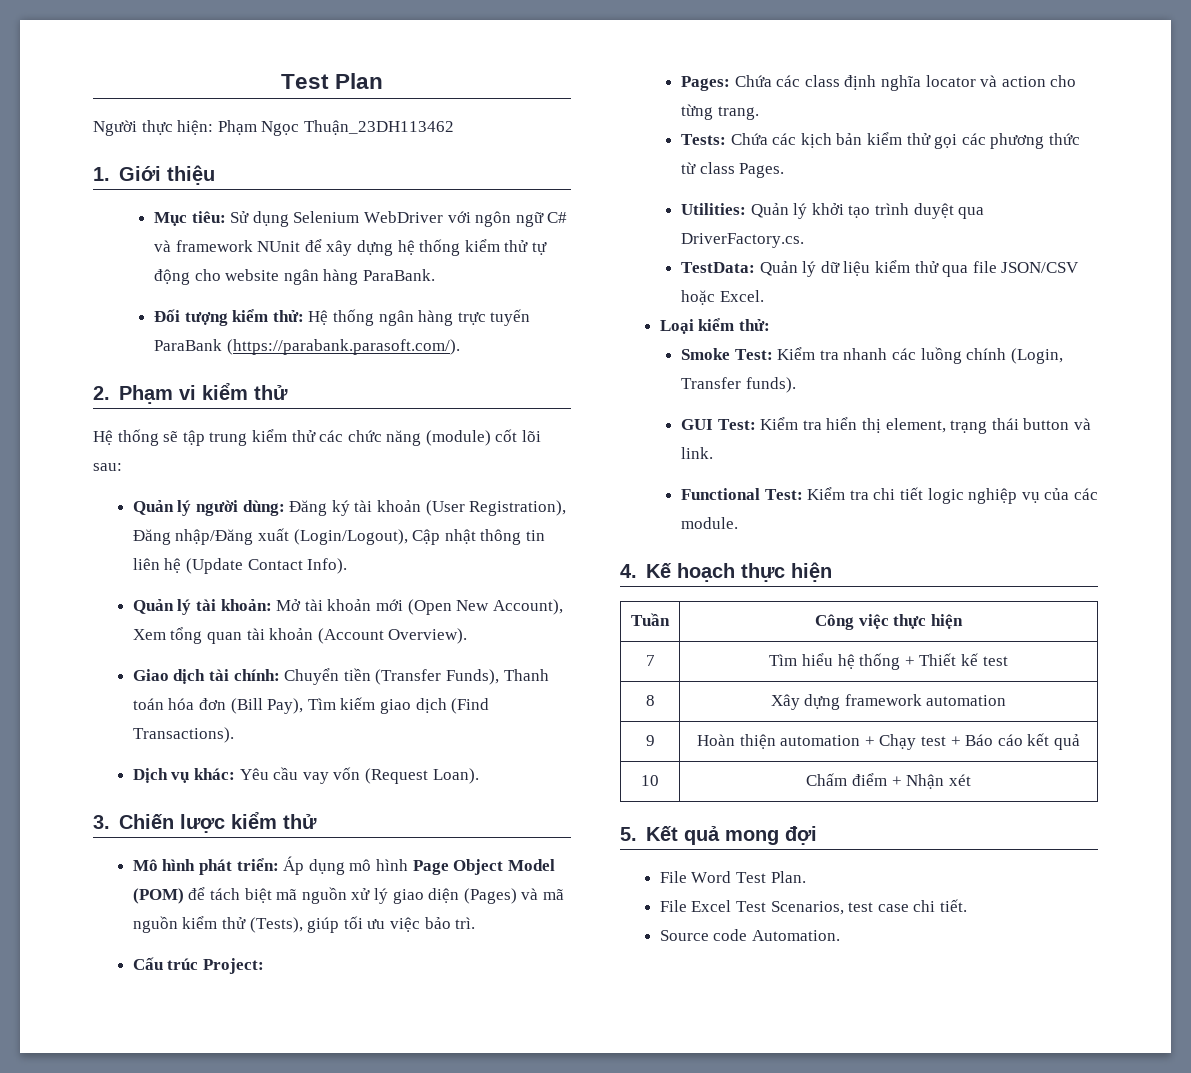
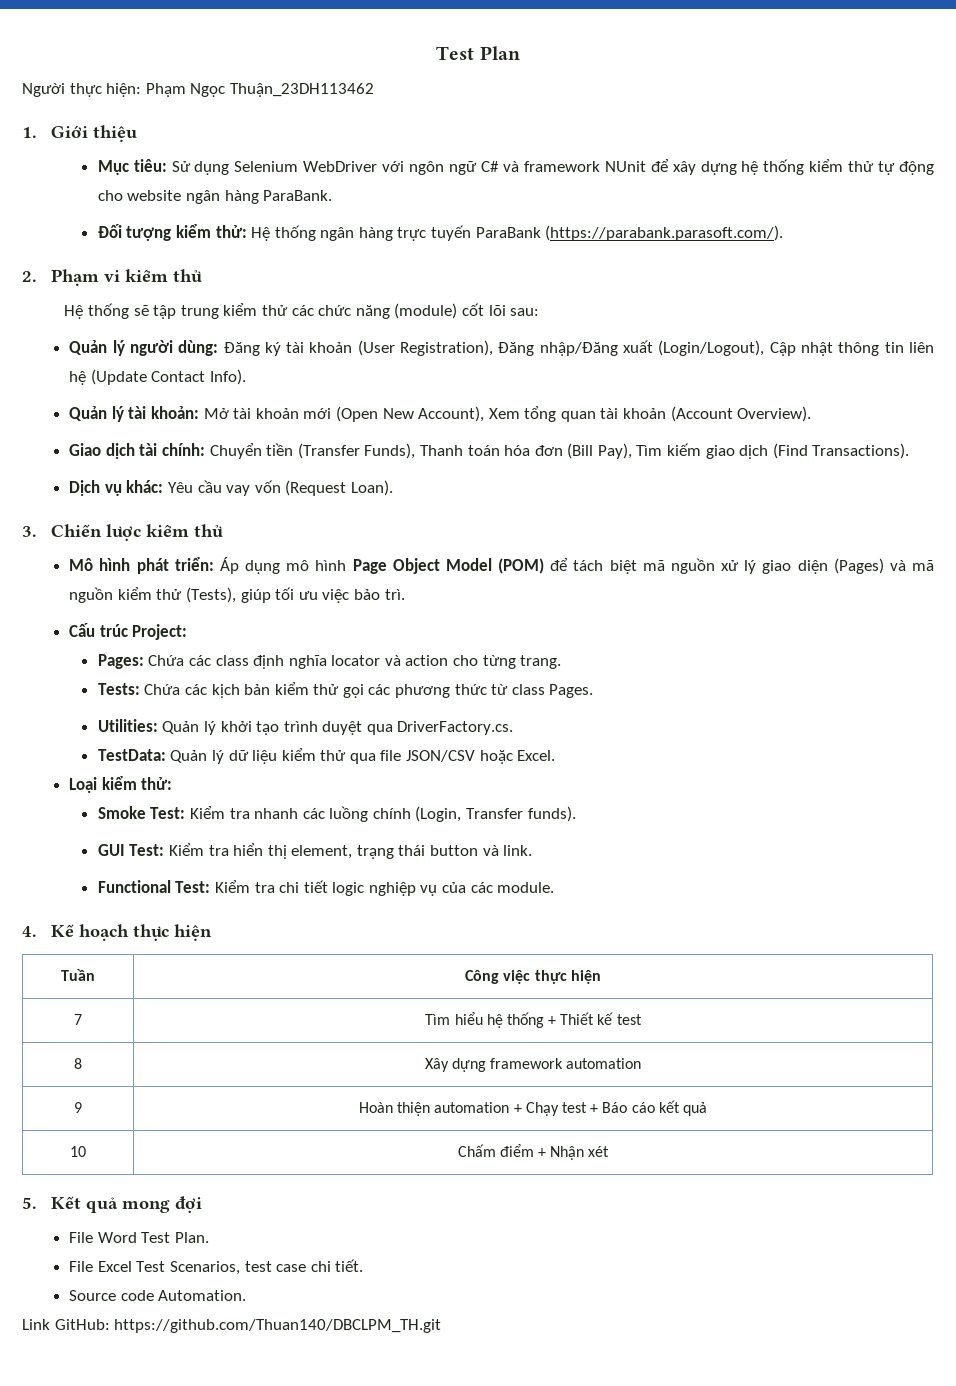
(841, 935) none -> [22,1319,442,1333] // Link GitHub: https://github.com/Thuan140/DBCLPM_TH.git

